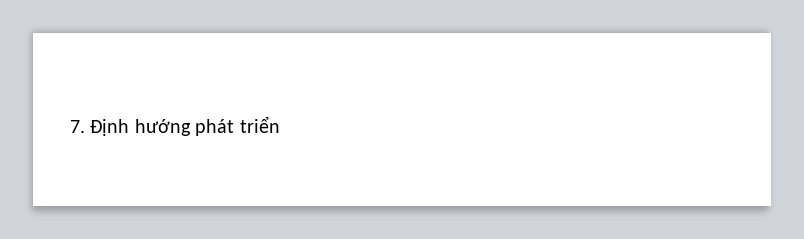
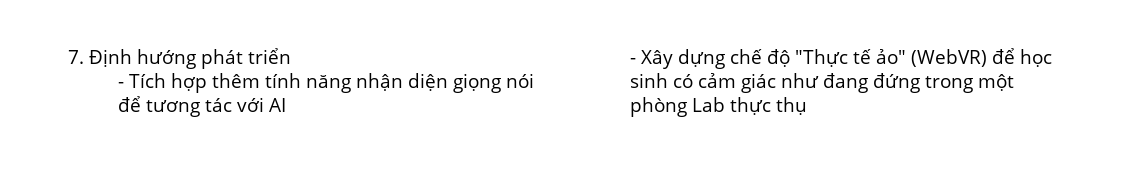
(280, 124) none -> [118,73,535,93] [118,96,287,117] [630,48,1053,69] [630,73,1015,93] [630,97,808,117] // - Tích hợp thêm tính năng nhận diện giọng nói để tương tác với AI // - Xây dựng chế độ "Thực tế ảo" (WebVR) để học sinh có cảm giác như đang đứng trong một phòng Lab thực thụ

